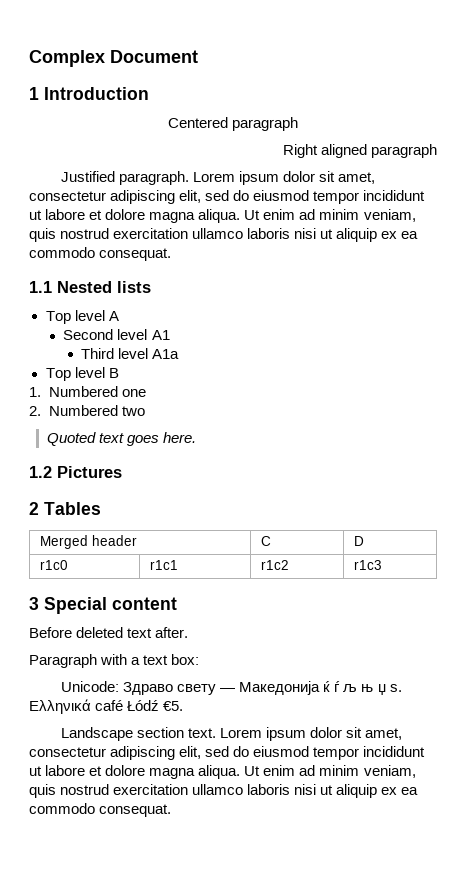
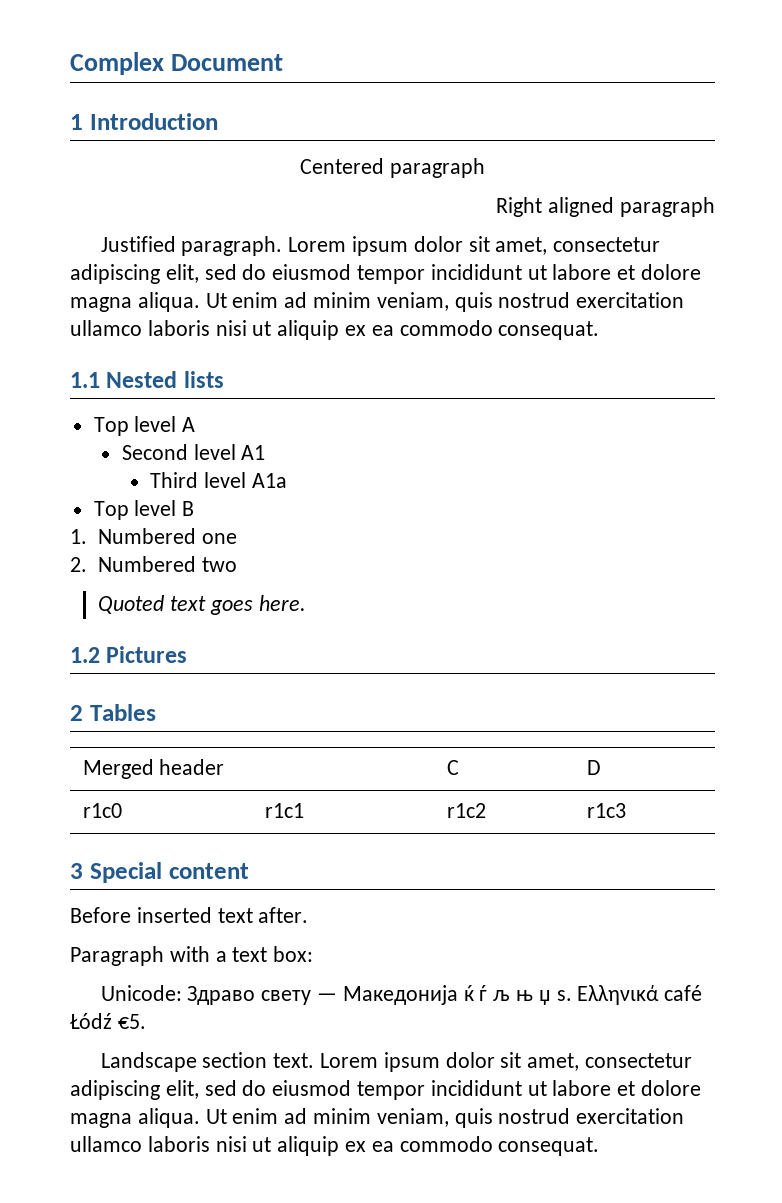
[76,627,124,638] deleted -> [136,907,212,923] inserted

